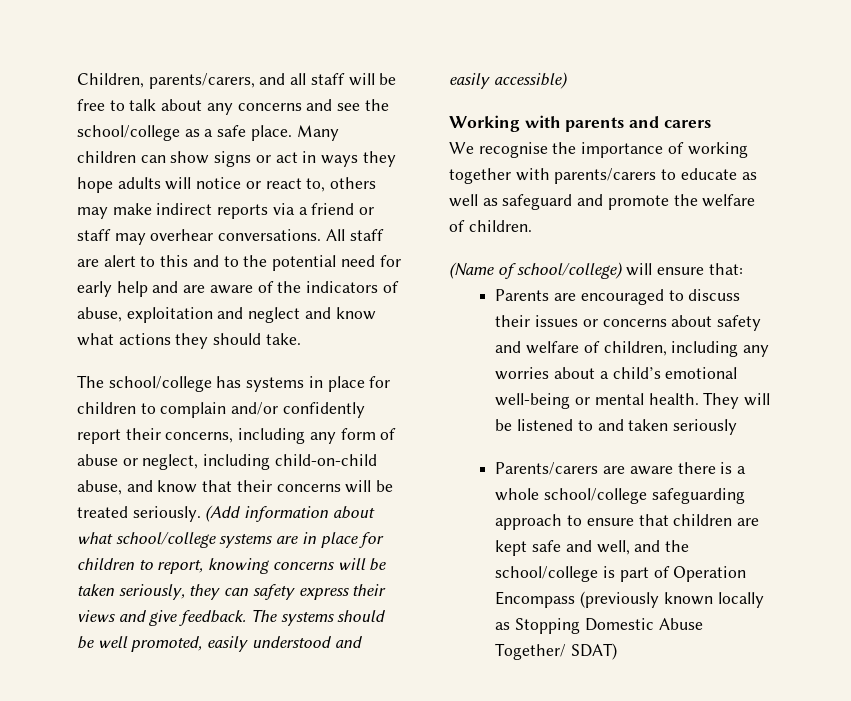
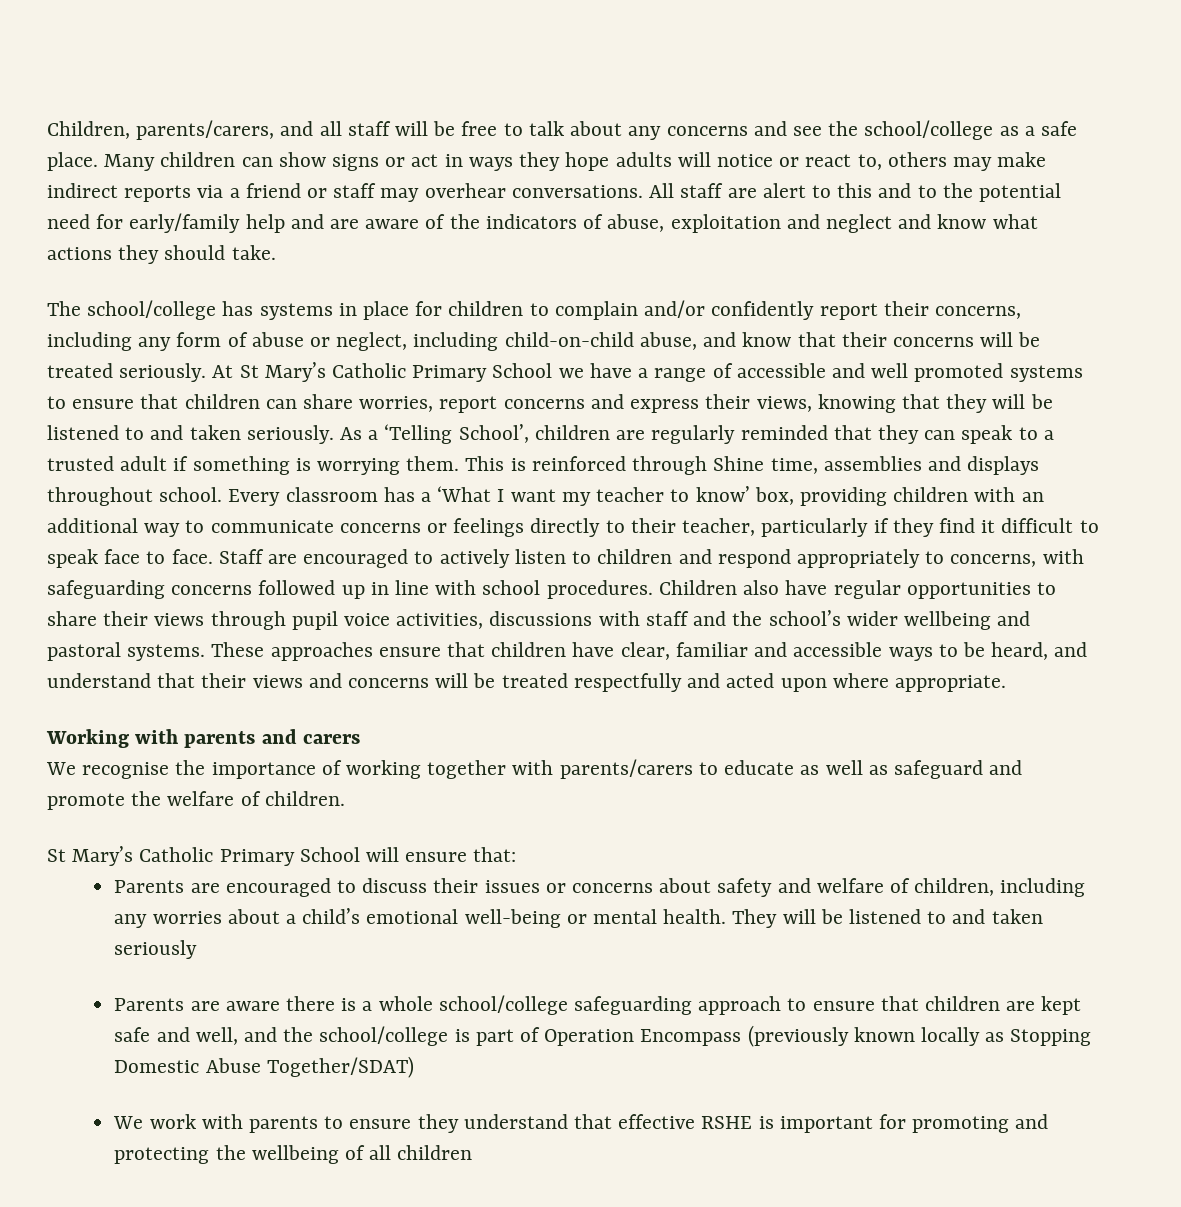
[77,281,112,297] early -> [129,213,241,233] early/family
[205,505,375,522] [77,532,385,548] [77,558,387,574] [77,584,387,600] [77,609,387,626] [77,636,363,652] [449,72,568,89] (Add information about what school/college systems are in place for children to report, knowing concerns will be taken seriously, they can safety express their views and give feedback. The systems should be well promoted, easily understood and easily accessible) -> [212,362,1083,382] [47,394,1053,413] [47,424,1054,444] [47,456,1040,475] [47,486,1044,506] [47,518,1099,537] [47,549,1084,568] [47,580,1056,599] [47,610,1031,630] [47,642,1088,661] [47,673,1006,692] At St Mary’s Catholic Primary School we have a range of accessible and well promoted systems to ensure that children can share worries, report concerns and express their views, knowing that they will be listened to and taken seriously. As a ‘Telling School’, children are regularly reminded that they can speak to a trusted adult if something is worrying them. This is reinforced through Shine time, assemblies and displays throughout school. Every classroom has a ‘What I want my teacher to know’ box, providing children with an additional way to communicate concerns or feelings directly to their teacher, particularly if they find it difficult to speak face to face. Staff are encouraged to actively listen to children and respond appropriately to concerns, with safeguarding concerns followed up in line with school procedures. Children also have regular opportunities to share their views through pupil voice activities, discussions with staff and the school’s wider wellbeing and pastoral systems. These approaches ensure that children have clear, familiar and accessible ways to be heard, and understand that their views and concerns will be treated respectfully and acted upon where appropriate.
[449,262,624,279] (Name of school/college) -> [47,846,360,866] St Mary’s Catholic Primary School
[495,462,599,475] Parents/carers -> [114,998,185,1011] Parents
[495,643,618,660] Together/ SDAT) -> [266,1056,414,1078] [113,1114,1049,1133] [114,1145,473,1164] Together/SDAT) // We work with parents to ensure they understand that effective RSHE is important for promoting and protecting the wellbeing of all children

